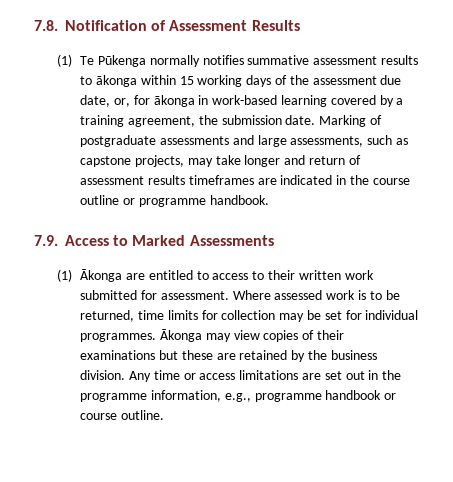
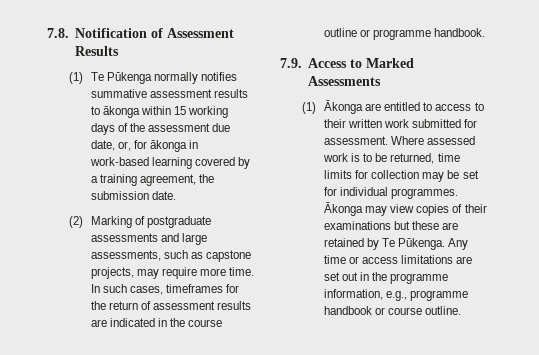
(316, 120) none -> [69,216,84,228] // (2)
[215,155,306,167] take longer and -> [162,267,255,279] [91,284,240,295] [91,301,107,310] require more time. In such cases, timeframes for the
[188,175,254,185] timeframes -> (252, 305) none
[308,350,377,360] [80,370,126,380] the business division. -> [382,238,446,250] Te Pūkenga.

